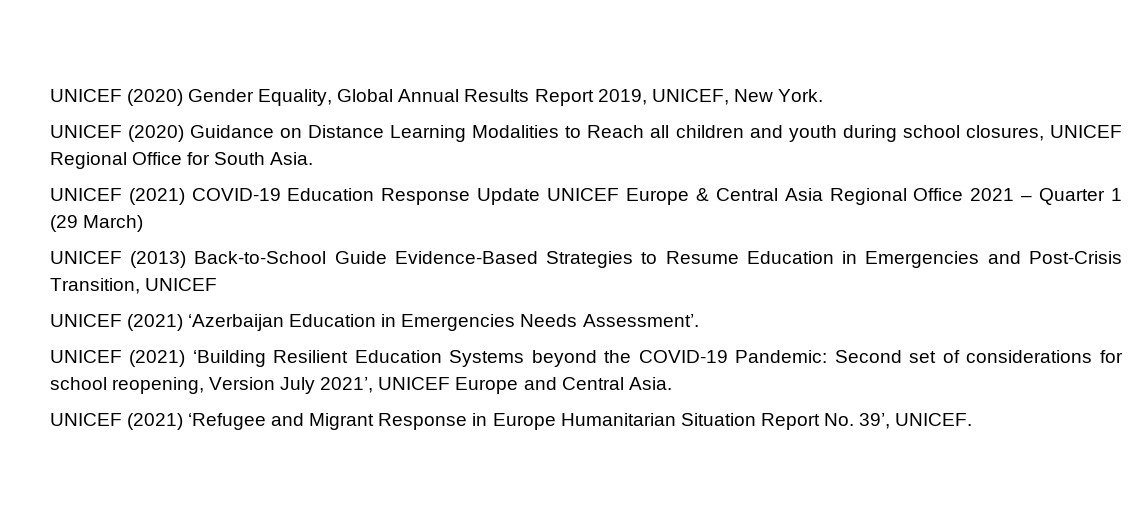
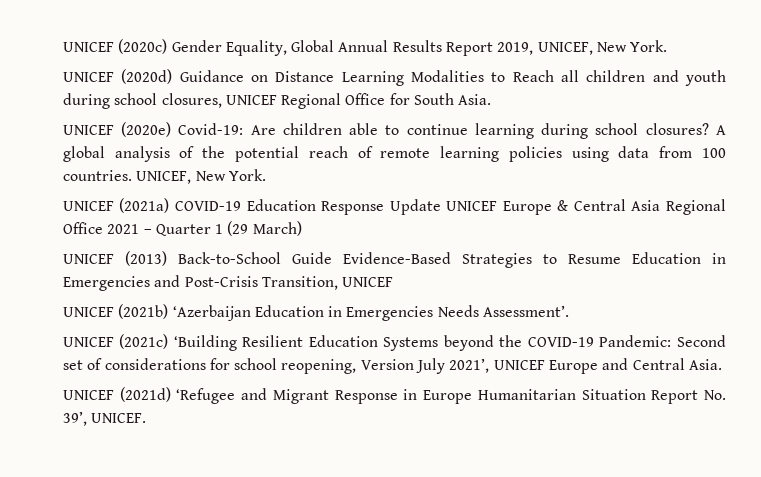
[49,89,183,106] UNICEF (2020) -> [62,39,168,54] UNICEF (2020c)
[127,125,184,142] (2020) -> [121,69,173,84] (2020d)
[128,188,185,205] (2021) -> [121,122,726,139] [62,146,726,162] [62,169,266,184] [62,198,170,213] (2020e) Covid-19: Are children able to continue learning during school closures? A global analysis of the potential reach of remote learning policies using data from 100 countries. UNICEF, New York. // UNICEF (2021a)
[126,314,183,331] (2021) -> [118,304,169,319] (2021b)
[129,350,186,367] (2021) -> [119,334,169,349] (2021c)
[126,413,183,430] (2021) -> [119,387,171,402] (2021d)

